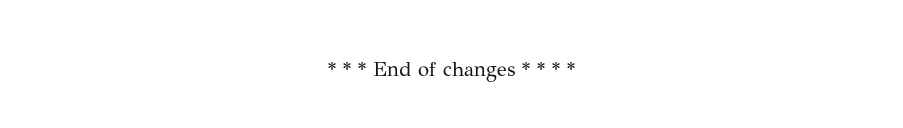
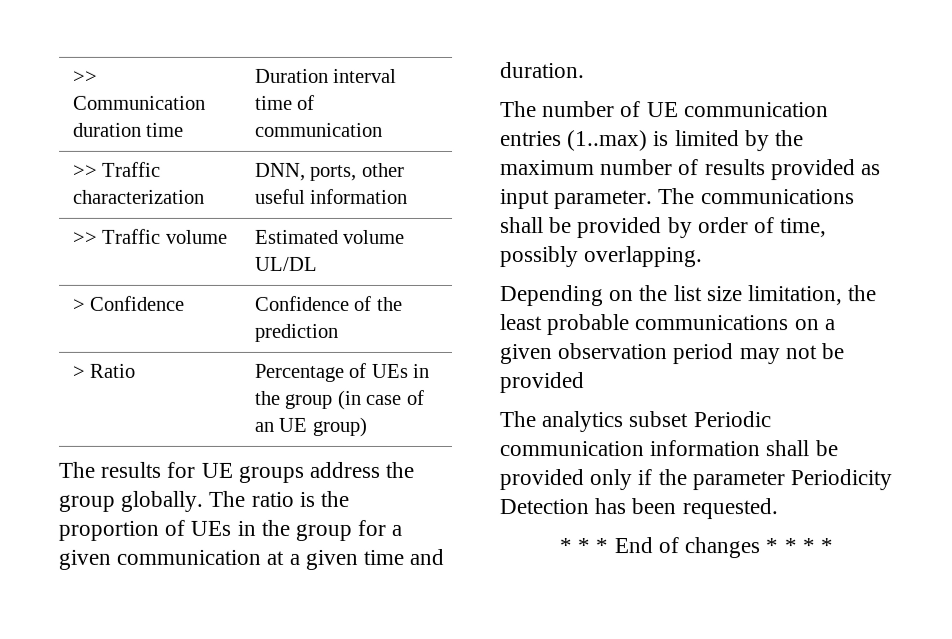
(328, 69) none -> [72,70,98,83] [72,95,206,110] [72,122,185,137] [254,68,398,83] [254,94,316,110] [254,122,383,137] [72,161,162,177] [72,189,205,204] [254,162,405,181] [254,188,409,204] [72,228,228,244] [254,229,406,244] [254,256,318,271] [72,295,186,311] [254,295,403,311] [253,323,338,342] [71,363,136,378] [253,362,430,382] [253,389,424,410] [253,416,367,437] [58,461,415,483] [58,490,350,512] [58,519,403,541] [58,548,445,570] [500,62,585,79] [500,101,829,118] [500,130,805,152] [500,159,882,181] [500,188,855,210] [500,217,828,239] [500,246,704,268] [500,285,878,307] [499,314,836,336] [499,343,845,365] [499,372,584,394] [499,411,771,433] [499,440,838,457] [499,469,893,491] [499,498,778,520] >> Communication duration time | Duration interval time of communication // >> Traffic characterization | DNN, ports, other useful information // >> Traffic volume | Estimated volume UL/DL // > Confidence | Confidence of the prediction // > Ratio | Percentage of UEs in the group (in case of an UE group) // The results for UE groups address the group globally. The ratio is the proportion of UEs in the group for a given communication at a given time and duration. // The number of UE communication entries (1..max) is limited by the maximum number of results provided as input parameter. The communications shall be provided by order of time, possibly overlapping. // Depending on the list size limitation, the least probable communications on a given observation period may not be provided // The analytics subset Periodic communication information shall be provided only if the parameter Periodicity Detection has been requested. //

